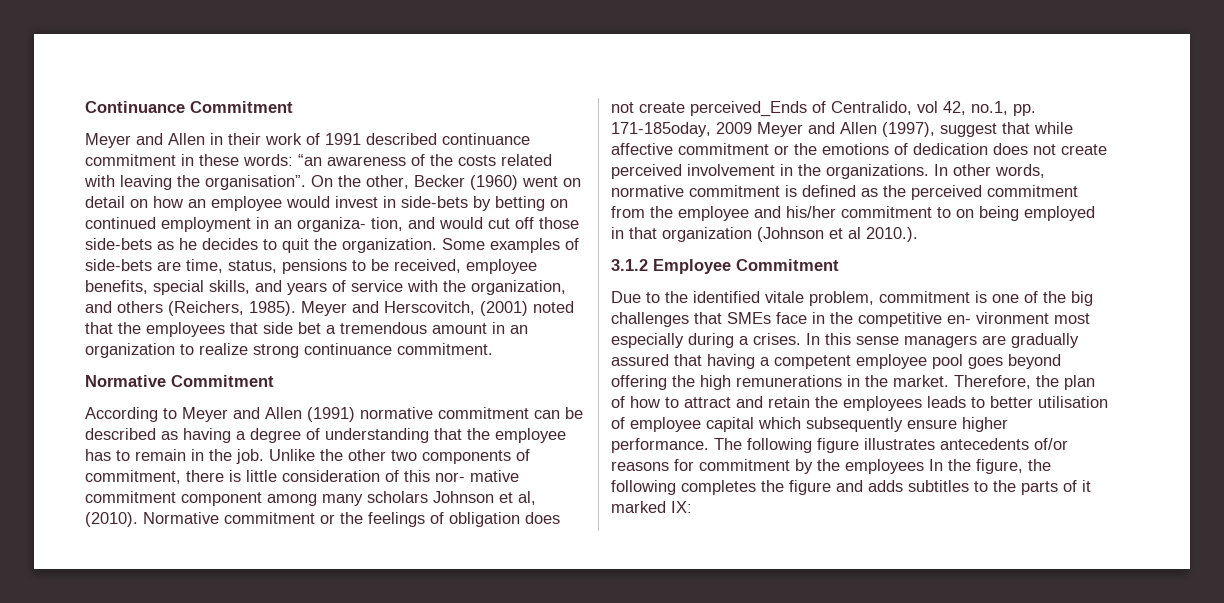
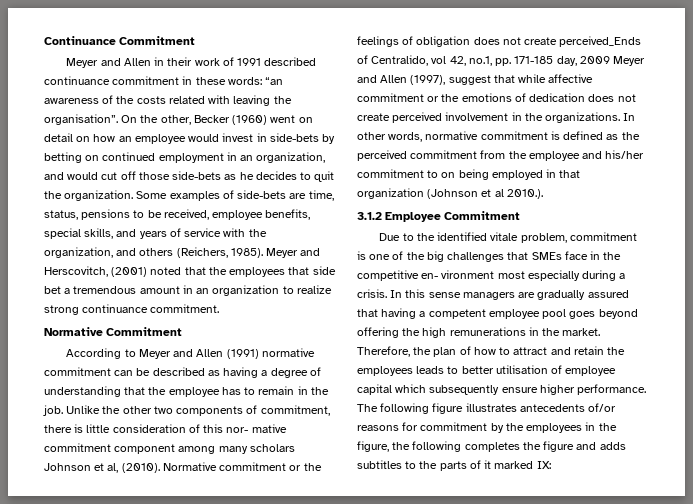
[297,217,403,232] organiza- tion, -> [256,152,326,163] organization,
[611,122,711,137] 171-185oday, -> [514,56,577,66] 171-185 day,
[753,333,801,345] crises. -> [357,289,387,298] crisis.
[929,459,943,471] In -> [585,422,596,431] in

